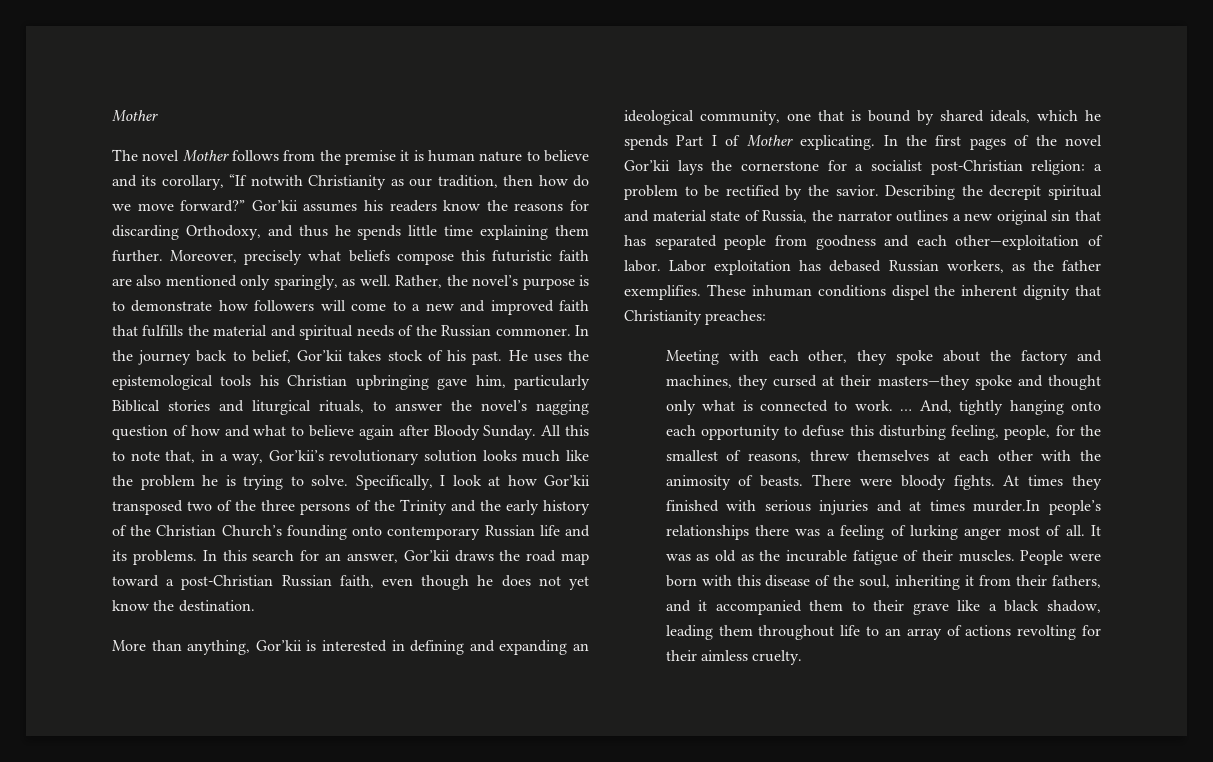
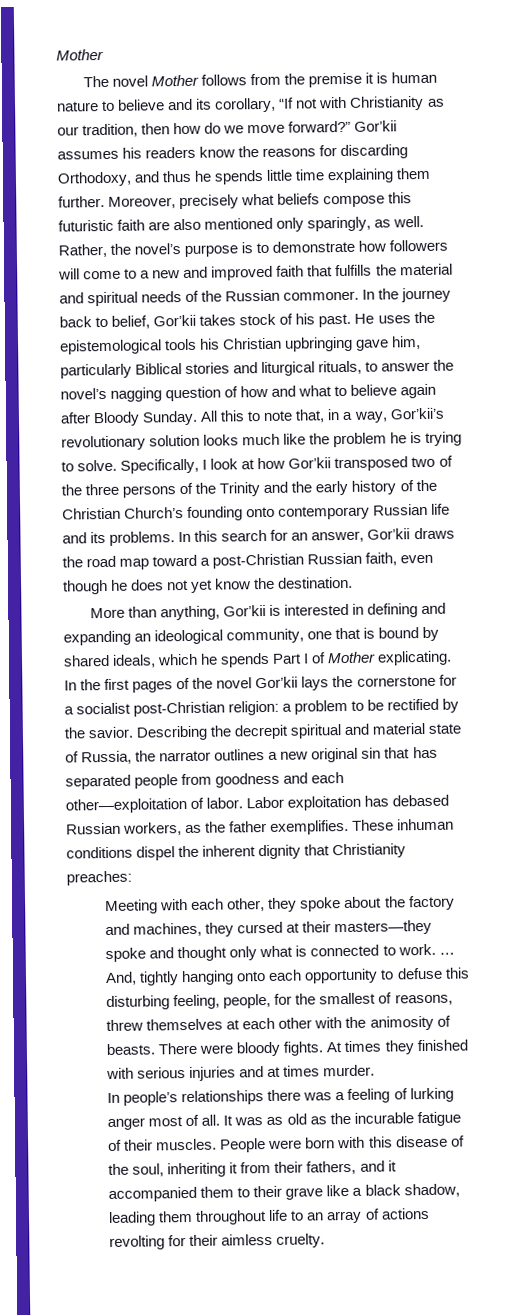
[250,175,303,186] notwith -> [295,96,348,109] not with
[973,500,1041,512] murder.In -> [323,1064,376,1077] [107,1092,121,1104] murder. // In

